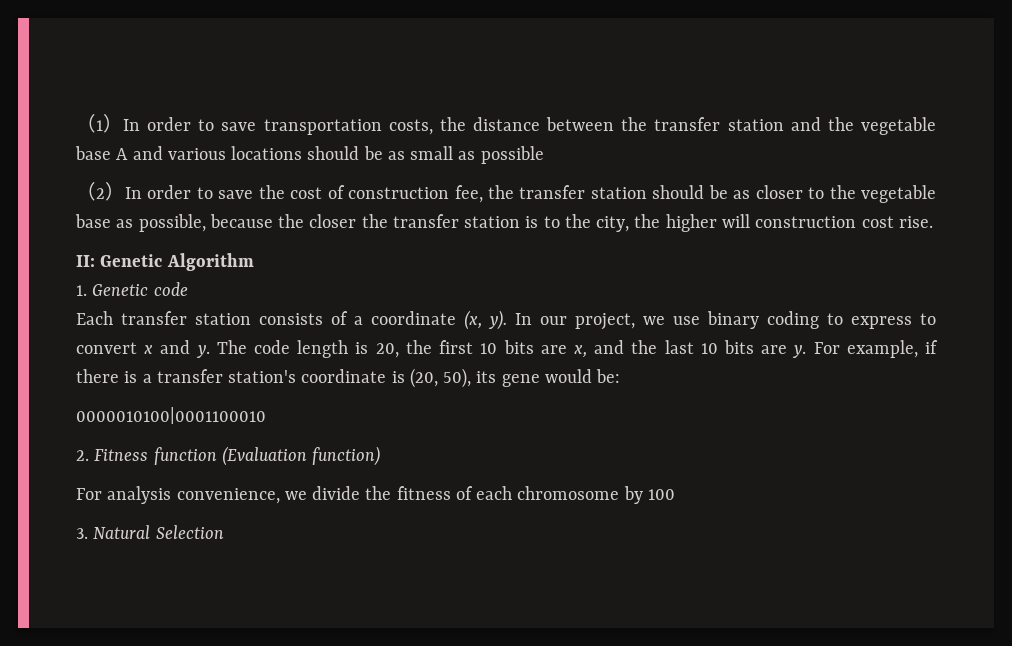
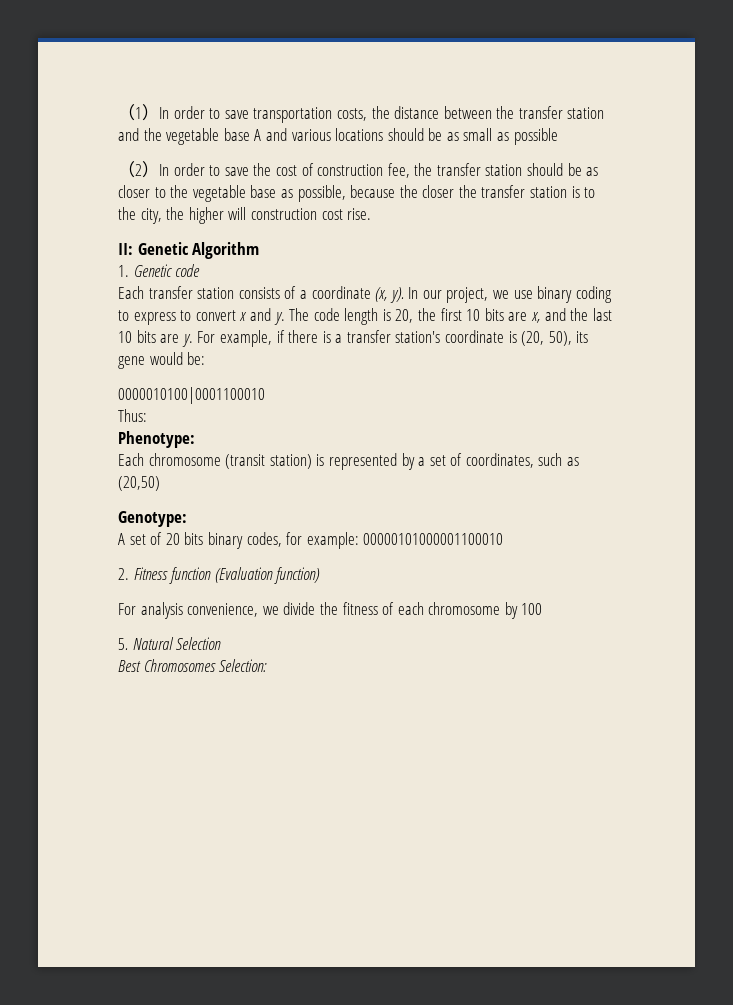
(266, 415) none -> [118,409,147,422] [118,431,195,448] [118,453,580,470] [118,476,160,491] [118,511,187,527] [118,532,504,549] // Thus: // Phenotype: // Each chromosome (transit station) is represented by a set of coordinates, such as (20,50) // Genotype: // A set of 20 bits binary codes, for example: 00000101000001100010
[76,528,88,539] 3. -> [118,638,128,650] 5.
(224, 532) none -> [118,659,268,672] // Best Chromosomes Selection:

